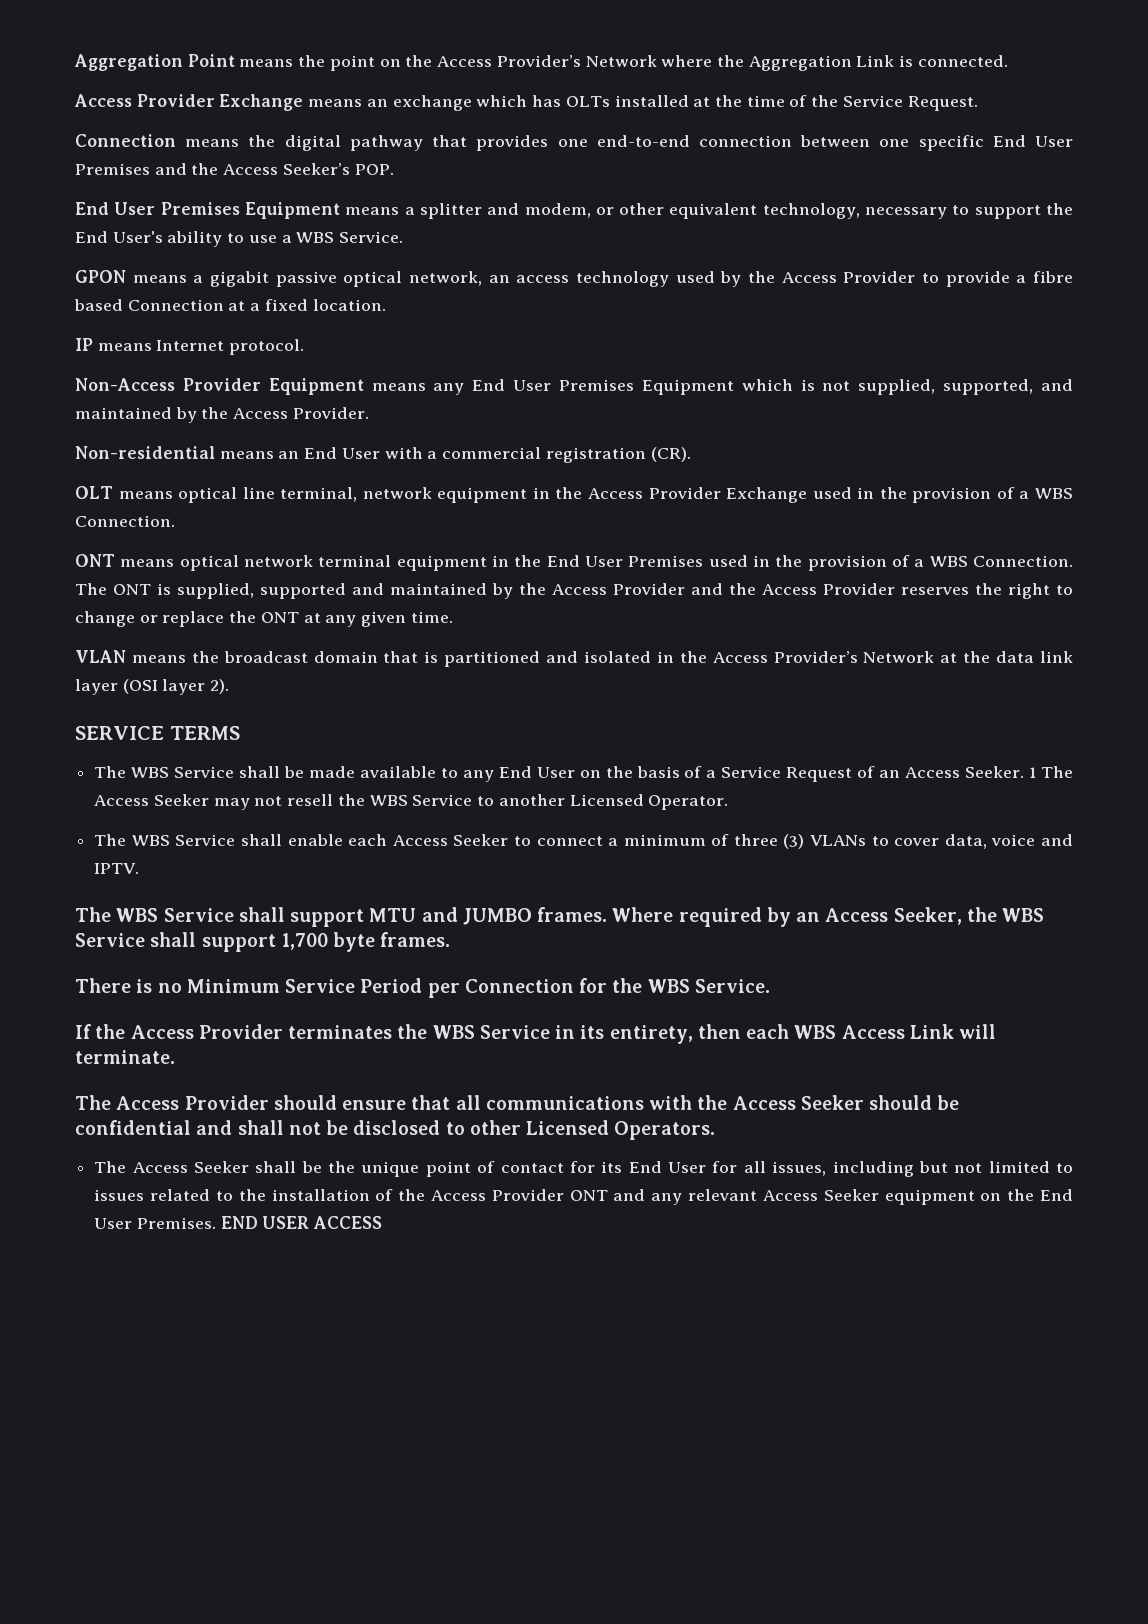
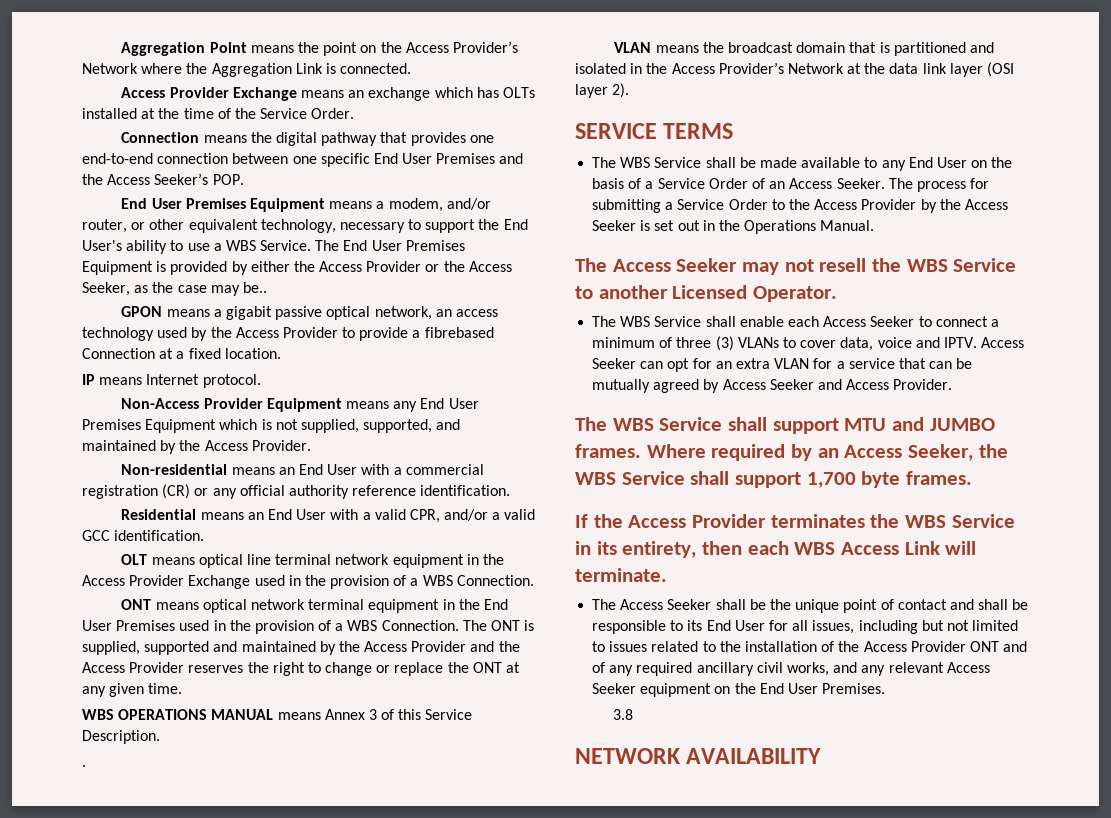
[907,96,978,111] Request. -> [311,108,355,119] Order.
[419,203,591,219] splitter and modem, -> [388,198,491,212] [82,219,127,233] modem, and/or router,
(404, 237) none -> [315,240,465,251] [82,261,512,275] [82,282,267,296] The End User Premises Equipment is provided by either the Access Provider or the Access Seeker, as the case may be..
[1032,271,1073,283] [74,299,123,311] fibre based -> [424,327,494,338] fibrebased
[650,447,691,462] (CR). -> [162,484,511,499] [121,509,536,523] [82,530,205,541] (CR) or any official authority reference identification. // Residential means an End User with a valid CPR, and/or a valid GCC identification.
[280,487,358,502] terminal, -> [275,554,332,565] terminal
(453, 617) none -> [82,709,473,720] [82,730,160,744] [82,765,86,767] // WBS OPERATIONS MANUAL means Annex 3 of this Service Description. // .
[786,767,853,782] Request -> [708,178,748,189] Order
[1029,767,1037,778] 1 -> [888,178,990,192] [592,199,1008,213] [592,220,875,234] The process for submitting a Service Order to the Access Provider by the Access Seeker is set out in the Operations Manual. //
(140, 868) none -> [981,337,1025,348] [592,358,973,372] [592,379,953,393] Access Seeker can opt for an extra VLAN for a service that can be mutually agreed by Access Seeker and Access Provider.
[75,978,770,998] // There is no Minimum Service Period per Connection for the WBS Service. -> (973, 478) none
[75,1095,960,1110] [75,1120,716,1140] // The Access Provider should ensure that all communications with the Access Seeker should be confidential and shall not be disclosed to other Licensed Operators. -> (667, 575) none
[569,1161,595,1173] for -> [949,599,1029,610] [592,620,684,634] and shall be responsible to
(646, 1195) none -> [592,662,858,676] of any required ancillary civil works, and
[220,1216,383,1229] END USER ACCESS -> [613,709,634,720] [575,748,822,764] // 3.8 // NETWORK AVAILABILITY

